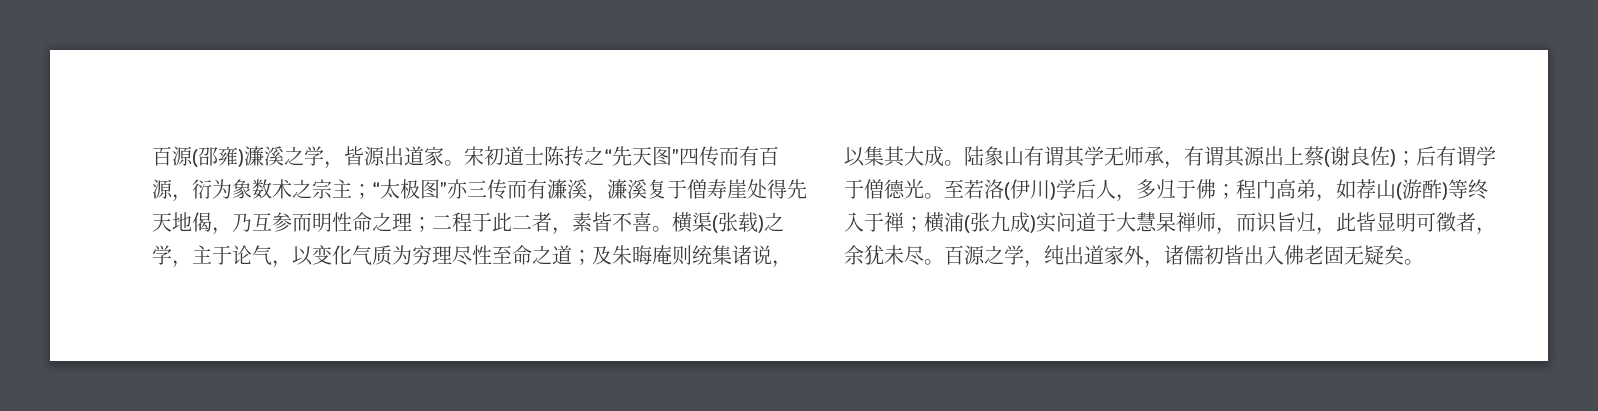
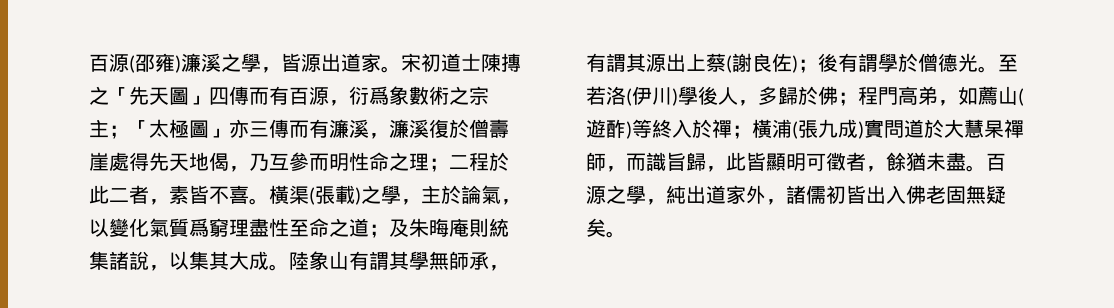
[304,146,324,166] 学 -> [241,53,261,72] 學
[544,146,779,167] [152,179,507,202] 陈抟之“先天图”四传而有百源，衍为象数术之宗主；“太极图”亦三传 -> [481,53,521,72] [89,86,489,106] [89,119,289,139] 陳摶之「先天圖」四傳而有百源，衍爲象數術之宗主；「太極圖」亦三傳
[647,179,767,199] 复于僧寿崖处 -> [429,119,509,138] [89,152,129,171] 復於僧壽崖處
[272,212,292,232] 参 -> [289,152,309,171] 參
[472,212,492,232] 于 -> [489,152,509,171] 於
[672,212,784,233] [152,245,472,268] 横渠(张载)之学，主于论气，以变化气质为穷理尽 -> [269,185,521,205] [89,218,269,237] 橫渠(張載)之學，主於論氣，以變化氣質爲窮理盡
[672,245,772,265] 则统集诸说 -> [469,218,509,237] [89,251,149,270] 則統集諸說
[964,146,1224,169] 陆象山有谓其学无师承，有谓 -> [289,251,509,271] [586,53,626,72] 陸象山有謂其學無師承，有謂
[1330,146,1350,166] 谢 -> [732,53,752,72] 謝
[1416,146,1496,166] [844,179,864,199] 后有谓学于 -> [818,53,918,72] 後有謂學於
[1056,179,1488,202] [844,212,1396,235] 学后人，多归于佛；程门高弟，如荐山(游酢)等终入于禅；横浦(张九成)实问道于大慧杲禅师，而识旨归，此皆显 -> [678,86,1024,106] [586,119,1024,139] [586,152,786,172] 學後人，多歸於佛；程門高弟，如薦山(遊酢)等終入於禪；橫浦(張九成)實問道於大慧杲禪師，而識旨歸，此皆顯
[844,245,924,266] 余犹未尽 -> [886,152,966,171] 餘猶未盡
[1004,245,1064,268] 学，纯 -> [626,185,686,205] 學，純
[1164,245,1184,265] 诸 -> [786,185,806,204] 諸
[1344,245,1364,265] 无 -> [966,185,986,204] 無

